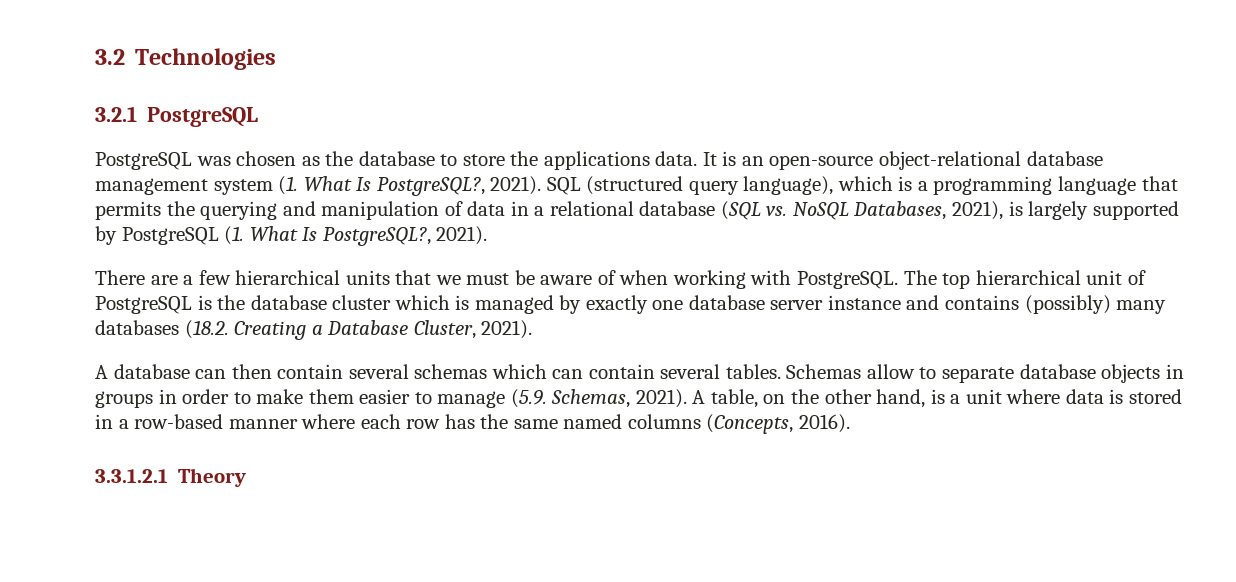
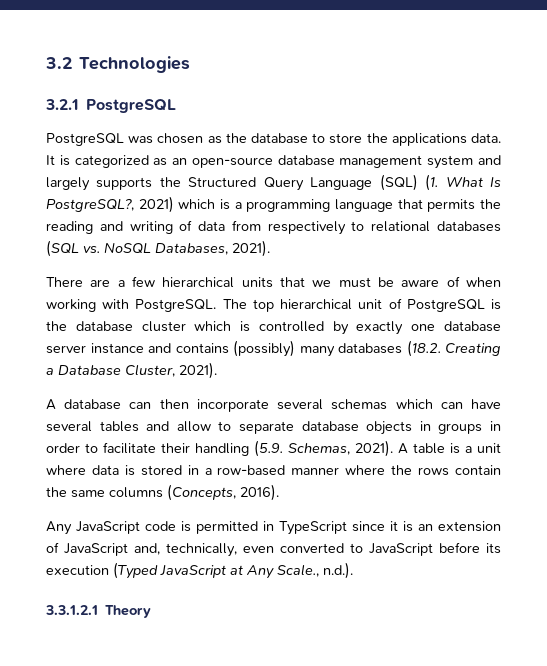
(737, 158) none -> [74,155,168,168] categorized as
[879,151,1022,170] object-relational -> (273, 162) none
[278,176,834,196] (1. What Is PostgreSQL?, 2021). SQL (structured query language), -> [477,155,501,165] [46,174,502,191] [46,196,174,213] and largely supports the Structured Query Language (SQL) (1. What Is PostgreSQL?, 2021)
[200,201,1179,220] [95,226,431,246] querying and manipulation of data in a relational database (SQL vs. NoSQL Databases, 2021), is largely supported by PostgreSQL (1. What Is PostgreSQL?, -> [46,220,501,235] [46,240,228,257] reading and writing of data from respectively to relational databases (SQL vs. NoSQL Databases,
[474,295,554,314] managed -> [258,321,324,332] controlled
[277,364,344,379] contain -> [196,399,269,412] incorporate
[588,364,862,379] contain several tables. Schemas -> [471,399,502,409] [46,421,170,432] have several tables and
[256,389,926,408] make them easier to manage (5.9. Schemas, 2021). A table, on the other hand, -> [103,440,445,457] facilitate their handling (5.9. Schemas, 2021). A table
[360,414,475,429] each row has -> [391,465,502,476] the rows contain
[563,414,623,429] named -> (105, 494) none
(850, 423) none -> [46,521,501,535] [46,542,501,557] [46,562,353,579] // Any JavaScript code is permitted in TypeScript since it is an extension of JavaScript and, technically, even converted to JavaScript before its execution (Typed JavaScript at Any Scale., n.d.).

